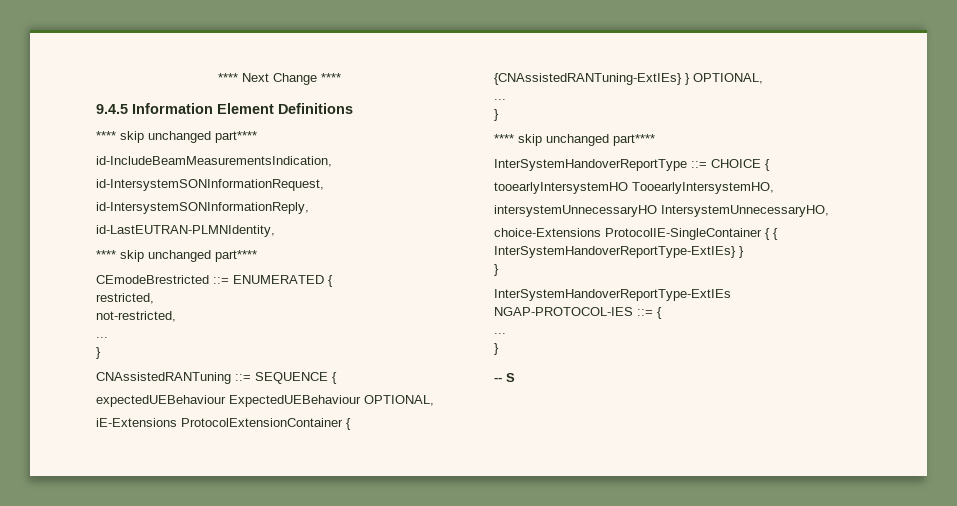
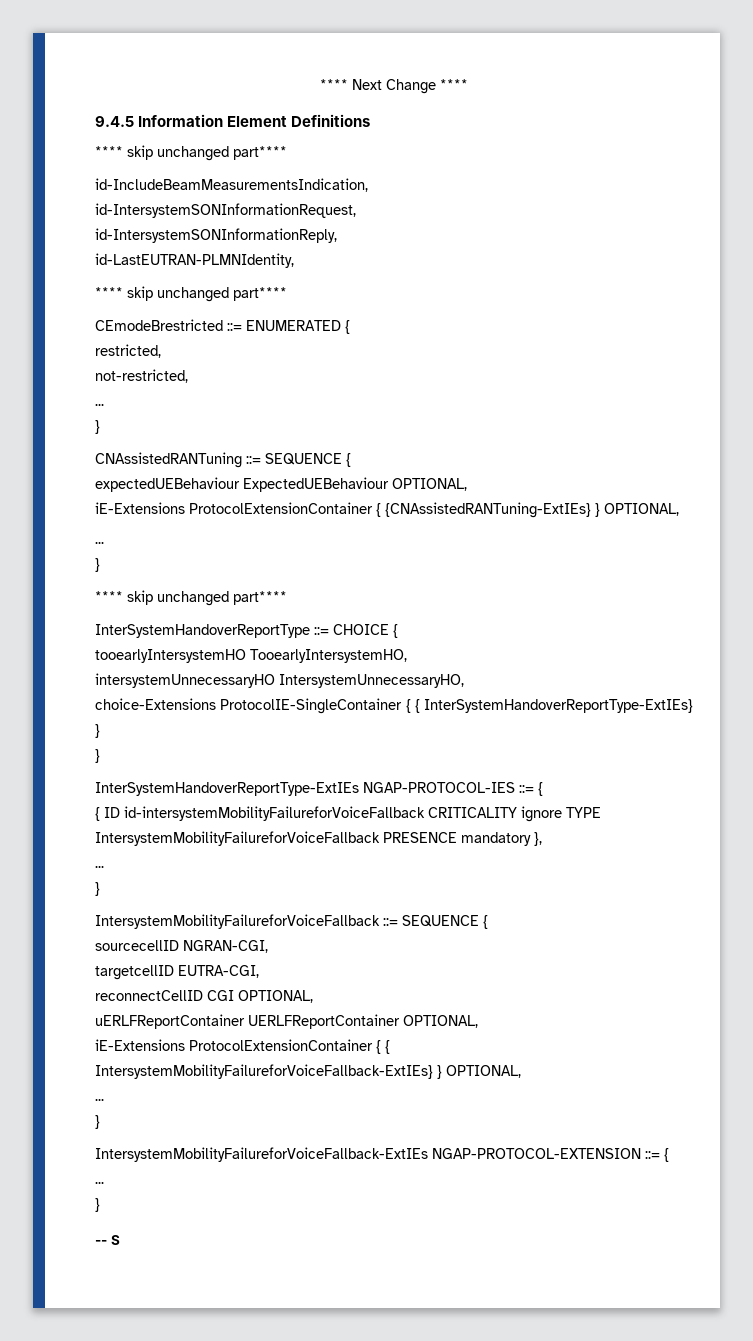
(662, 313) none -> [95,806,601,822] [95,831,542,846] [95,865,104,868] [95,882,100,896] [95,914,488,929] [95,940,268,953] [95,965,259,980] [95,990,313,1003] [95,1014,478,1029] [95,1039,390,1054] [95,1064,521,1079] [95,1098,104,1101] [95,1115,100,1129] [95,1147,669,1162] // { ID id-intersystemMobilityFailureforVoiceFallback CRITICALITY ignore TYPE IntersystemMobilityFailureforVoiceFallback PRESENCE mandatory }, // ... // } // IntersystemMobilityFailureforVoiceFallback ::= SEQUENCE { // sourcecellID NGRAN-CGI, // targetcellID EUTRA-CGI, // reconnectCellID CGI OPTIONAL, // uERLFReportContainer UERLFReportContainer OPTIONAL, // iE-Extensions ProtocolExtensionContainer { { IntersystemMobilityFailureforVoiceFallback-ExtIEs} } OPTIONAL, // ... // } // IntersystemMobilityFailureforVoiceFallback-ExtIEs NGAP-PROTOCOL-EXTENSION ::= {

